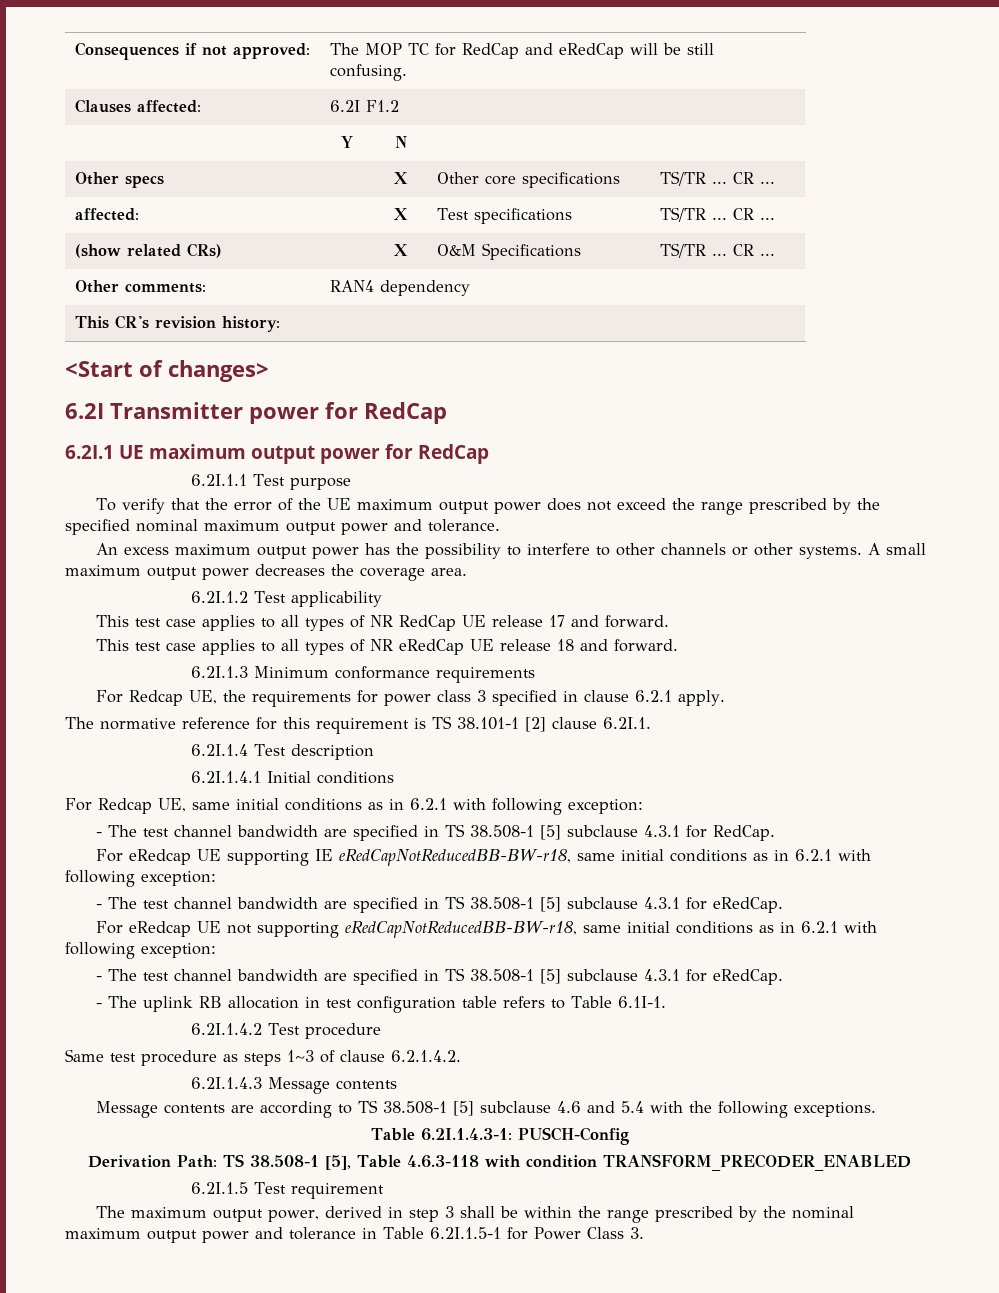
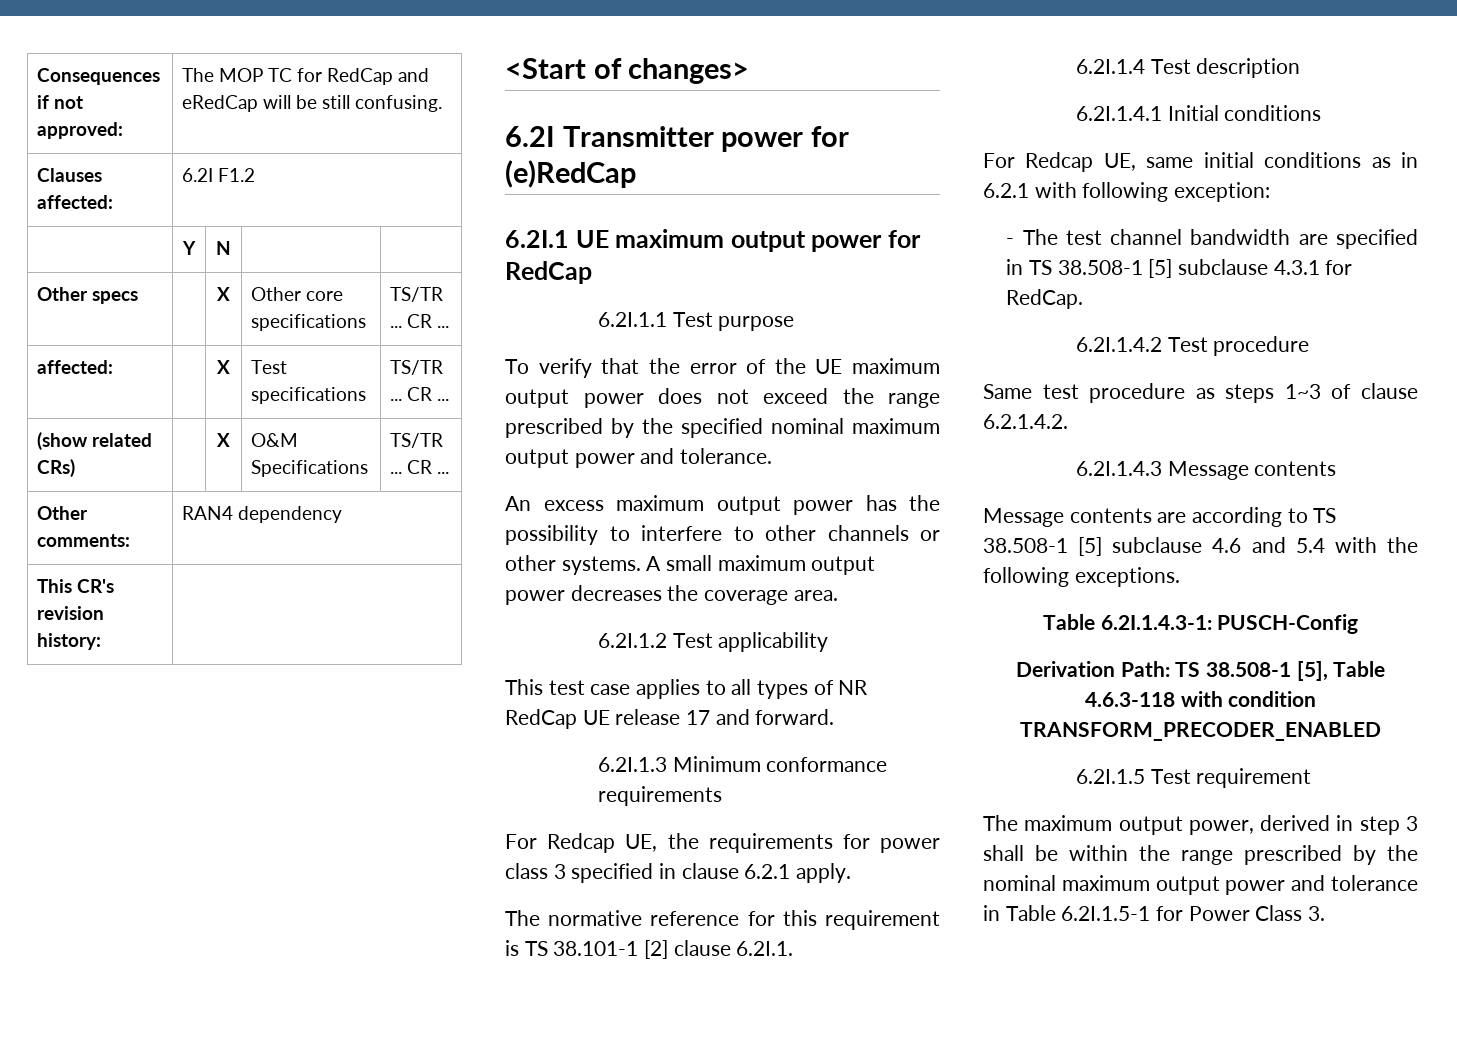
[363,402,447,424] RedCap -> [505,160,636,188] (e)RedCap
[95,639,678,655] // This test case applies to all types of NR eRedCap UE release 18 and forward. -> (835, 717) none
[95,849,871,866] [65,870,216,887] [96,896,784,913] [95,921,877,938] [65,942,216,959] [96,968,784,985] [96,996,667,1013] // For eRedcap UE supporting IE eRedCapNotReducedBB-BW-r18, same initial conditions as in 6.2.1 with following exception: // - The test channel bandwidth are specified in TS 38.508-1 [5] subclause 4.3.1 for eRedCap. // For eRedcap UE not supporting eRedCapNotReducedBB-BW-r18, same initial conditions as in 6.2.1 with following exception: // - The test channel bandwidth are specified in TS 38.508-1 [5] subclause 4.3.1 for eRedCap. // - The uplink RB allocation in test configuration table refers to Table 6.1I-1. -> (1084, 299) none

